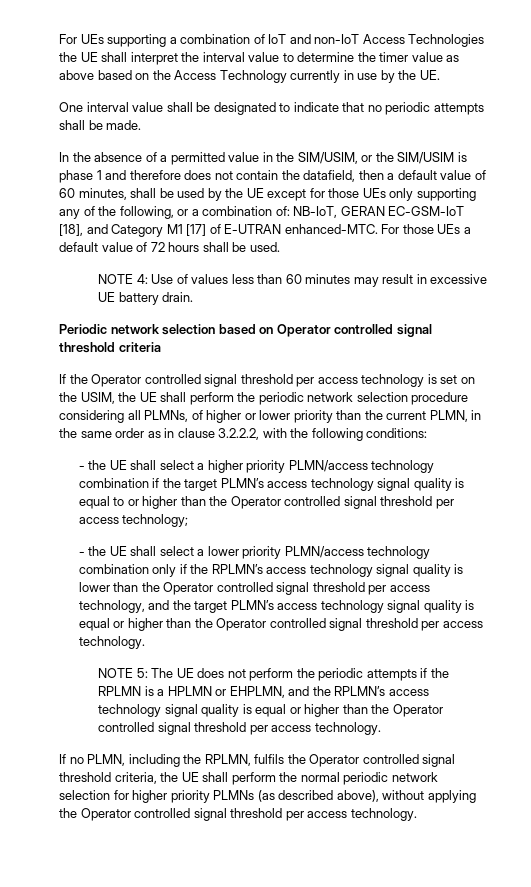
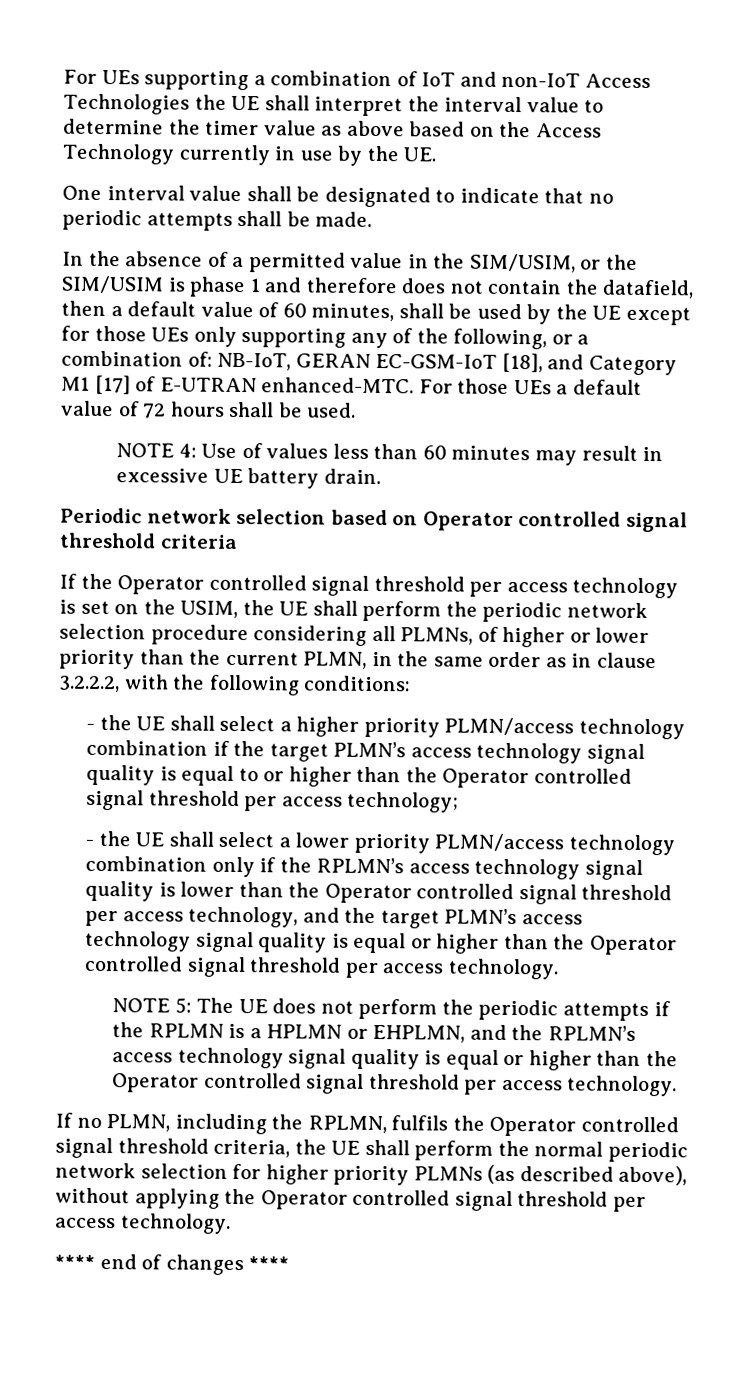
(417, 814) none -> [54,1253,290,1276] // **** end of changes ****

